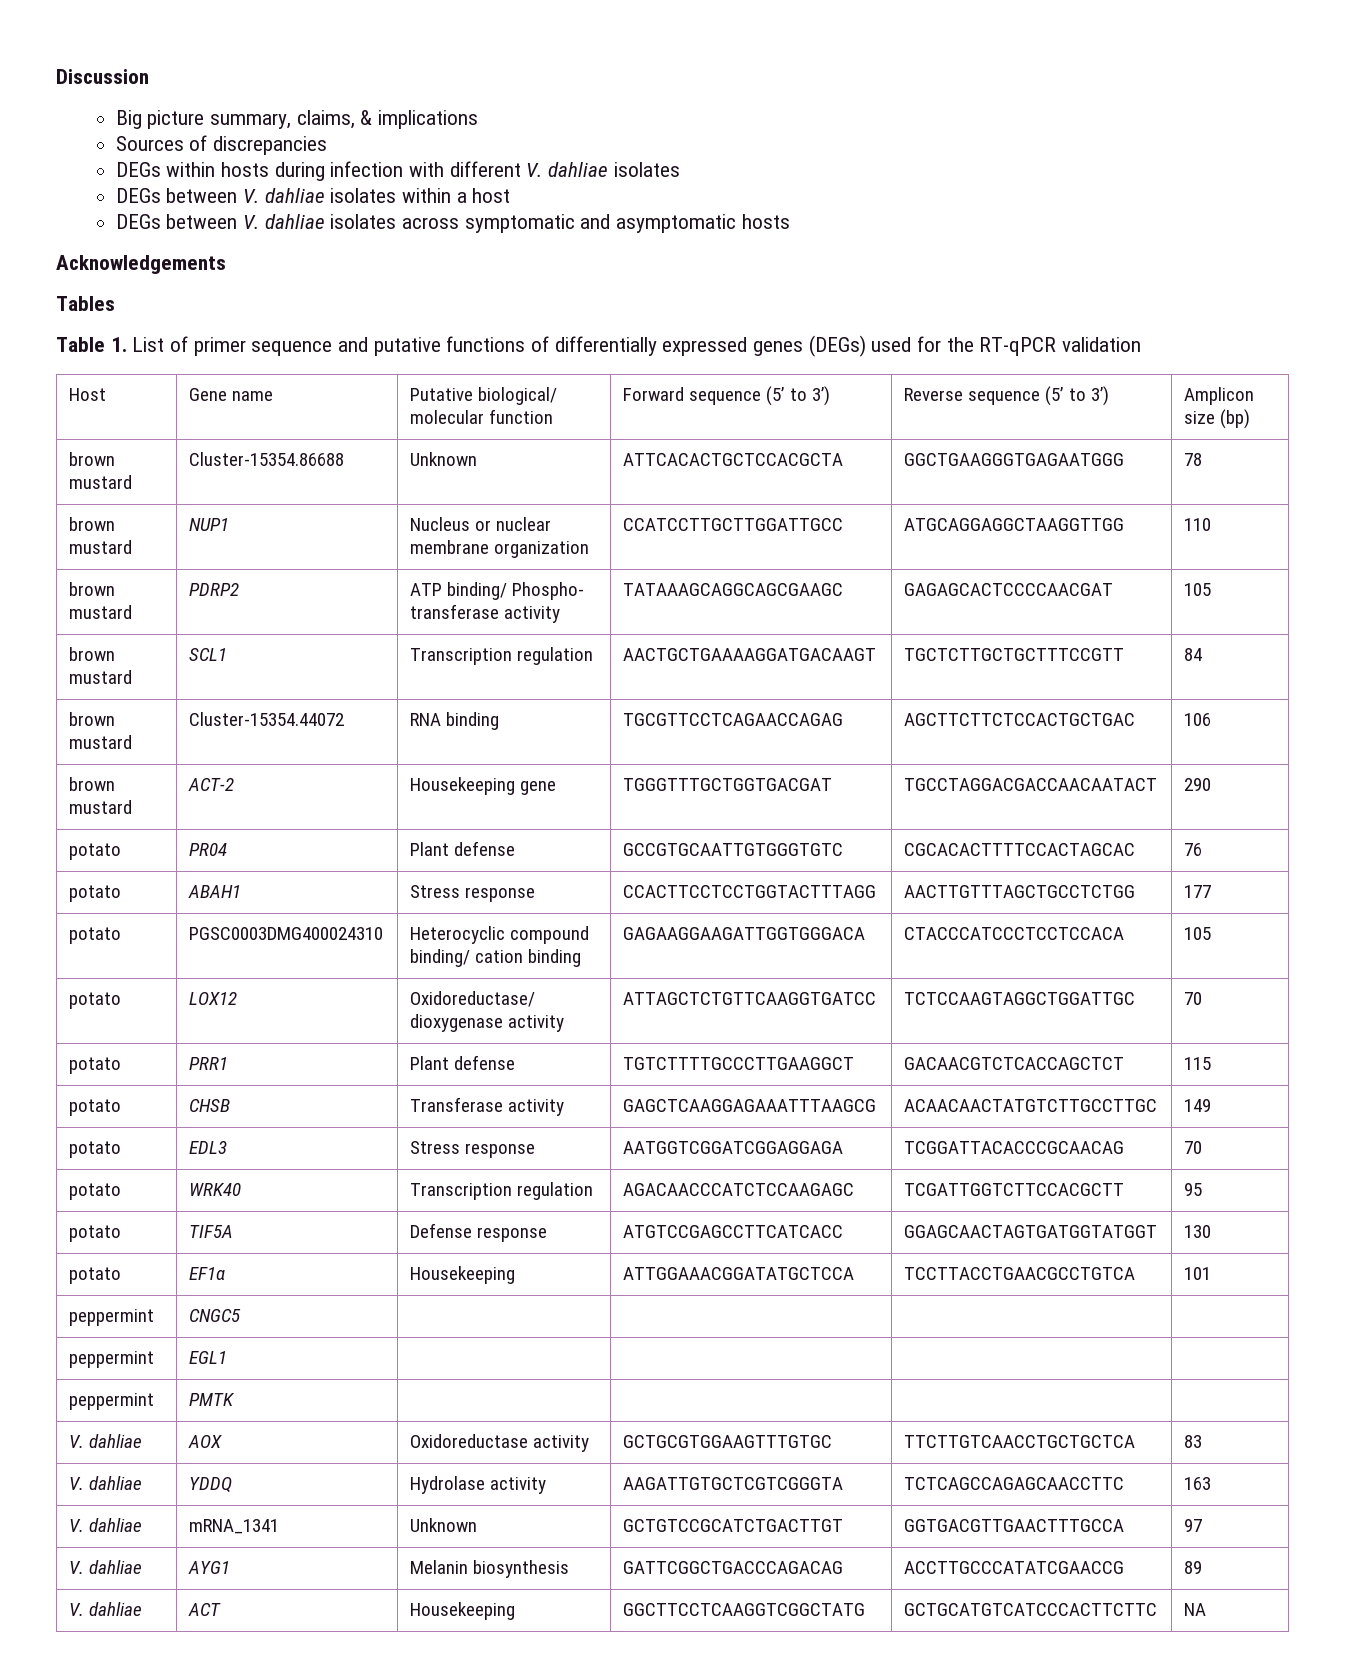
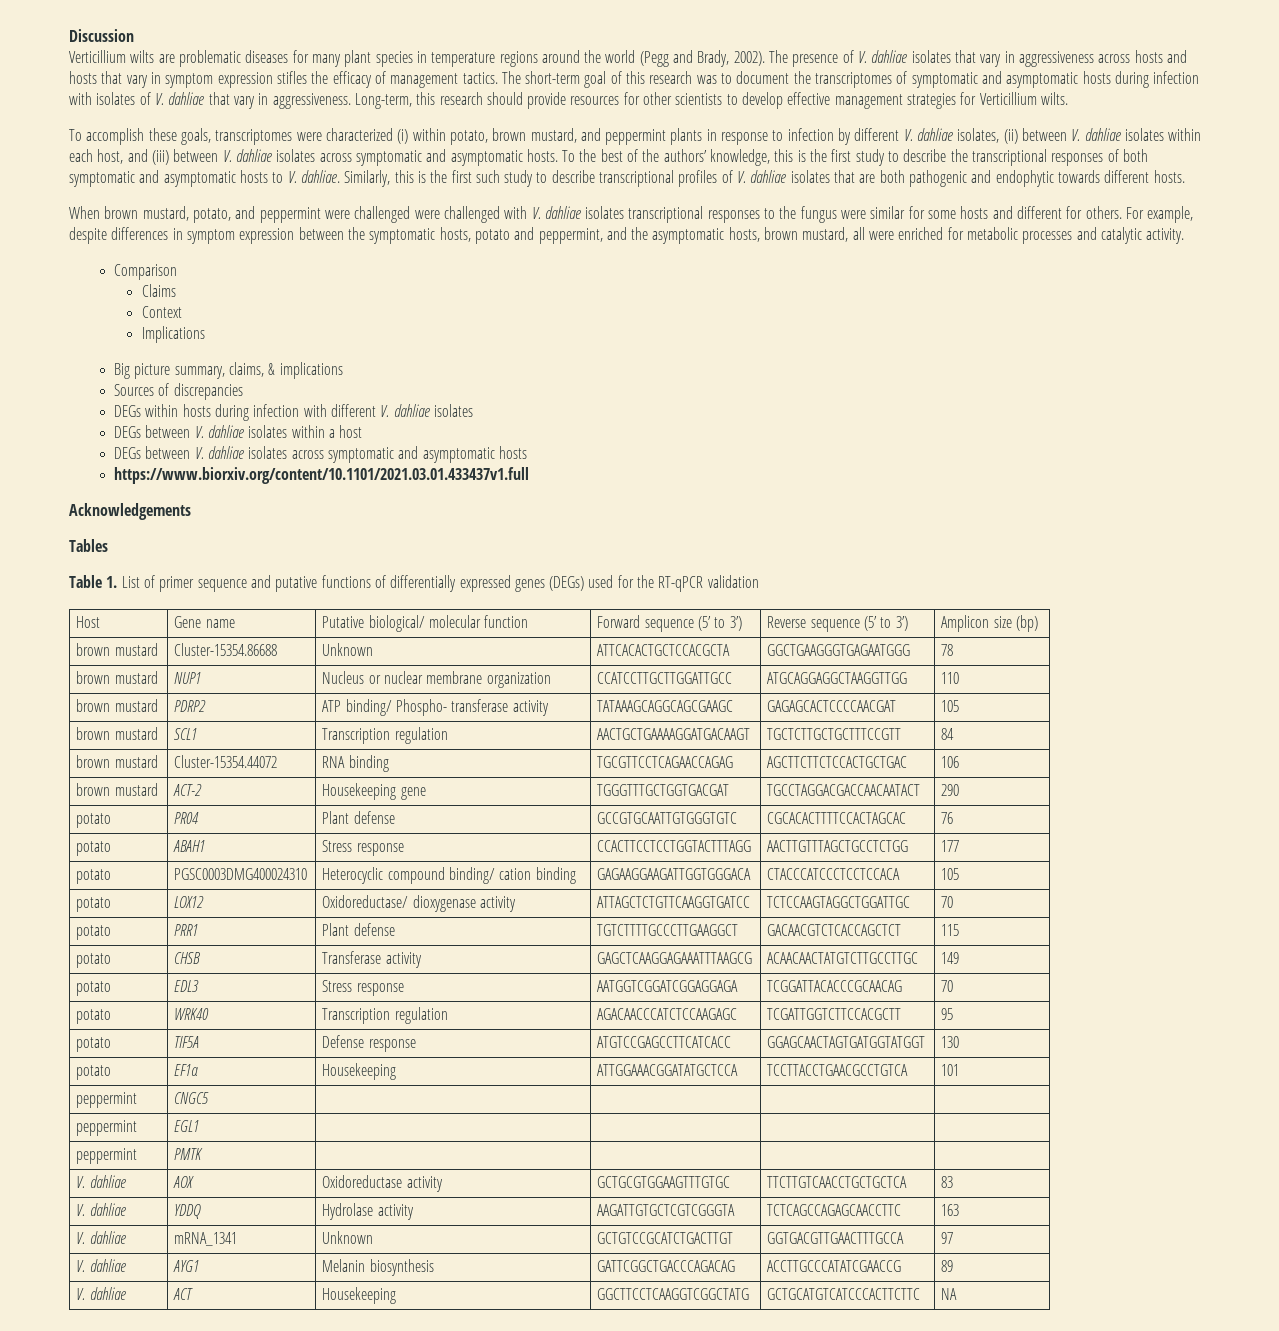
(149, 76) none -> [69,50,1187,67] [69,71,1200,88] [69,92,1068,109] [69,128,1202,145] [69,149,1148,166] [69,170,1185,187] [69,206,1194,223] [69,227,1185,244] [114,264,178,280] [141,284,176,297] [141,306,182,318] [141,326,205,343] // Verticillium wilts are problematic diseases for many plant species in temperature regions around the world (Pegg and Brady, 2002). The presence of V. dahliae isolates that vary in aggressiveness across hosts and hosts that vary in symptom expression stifles the efficacy of management tactics. The short-term goal of this research was to document the transcriptomes of symptomatic and asymptomatic hosts during infection with isolates of V. dahliae that vary in aggressiveness. Long-term, this research should provide resources for other scientists to develop effective management strategies for Verticillium wilts. // To accomplish these goals, transcriptomes were characterized (i) within potato, brown mustard, and peppermint plants in response to infection by different V. dahliae isolates, (ii) between V. dahliae isolates within each host, and (iii) between V. dahliae isolates across symptomatic and asymptomatic hosts. To the best of the authors’ knowledge, this is the first study to describe the transcriptional responses of both symptomatic and asymptomatic hosts to V. dahliae. Similarly, this is the first such study to describe transcriptional profiles of V. dahliae isolates that are both pathogenic and endophytic towards different hosts. // When brown mustard, potato, and peppermint were challenged were challenged with V. dahliae isolates transcriptional responses to the fungus were similar for some hosts and different for others. For example, despite differences in symptom expression between the symptomatic hosts, potato and peppermint, and the asymptomatic hosts, brown mustard, all were enriched for metabolic processes and catalytic activity. // Comparison // Claims // Context // Implications
(790, 221) none -> [114,467,530,484] // https://www.biorxiv.org/content/10.1101/2021.03.01.433437v1.full

